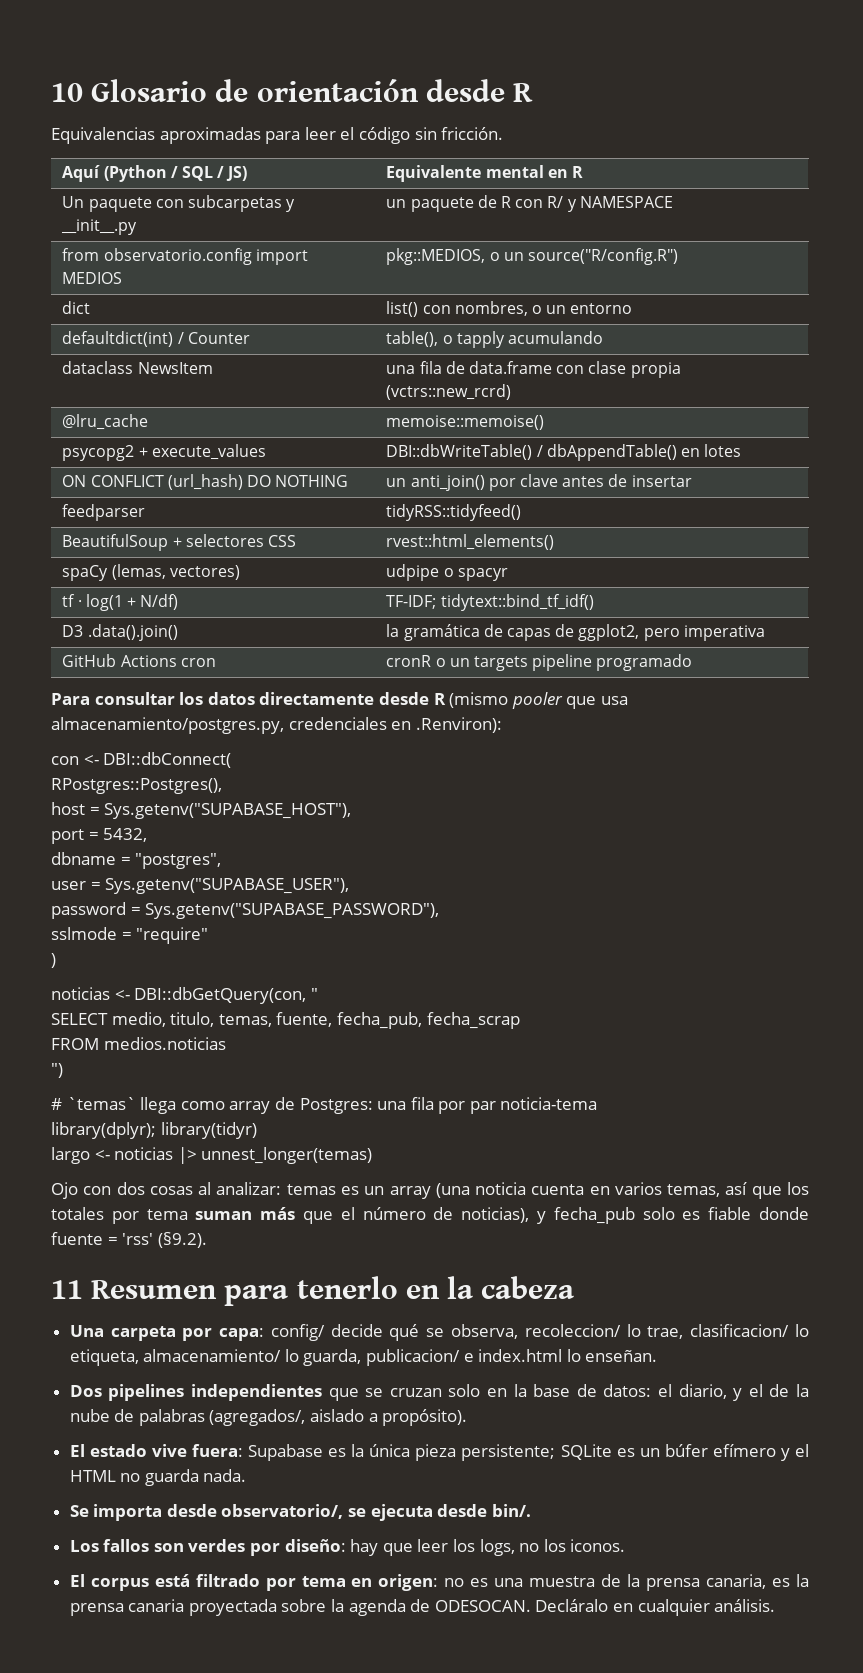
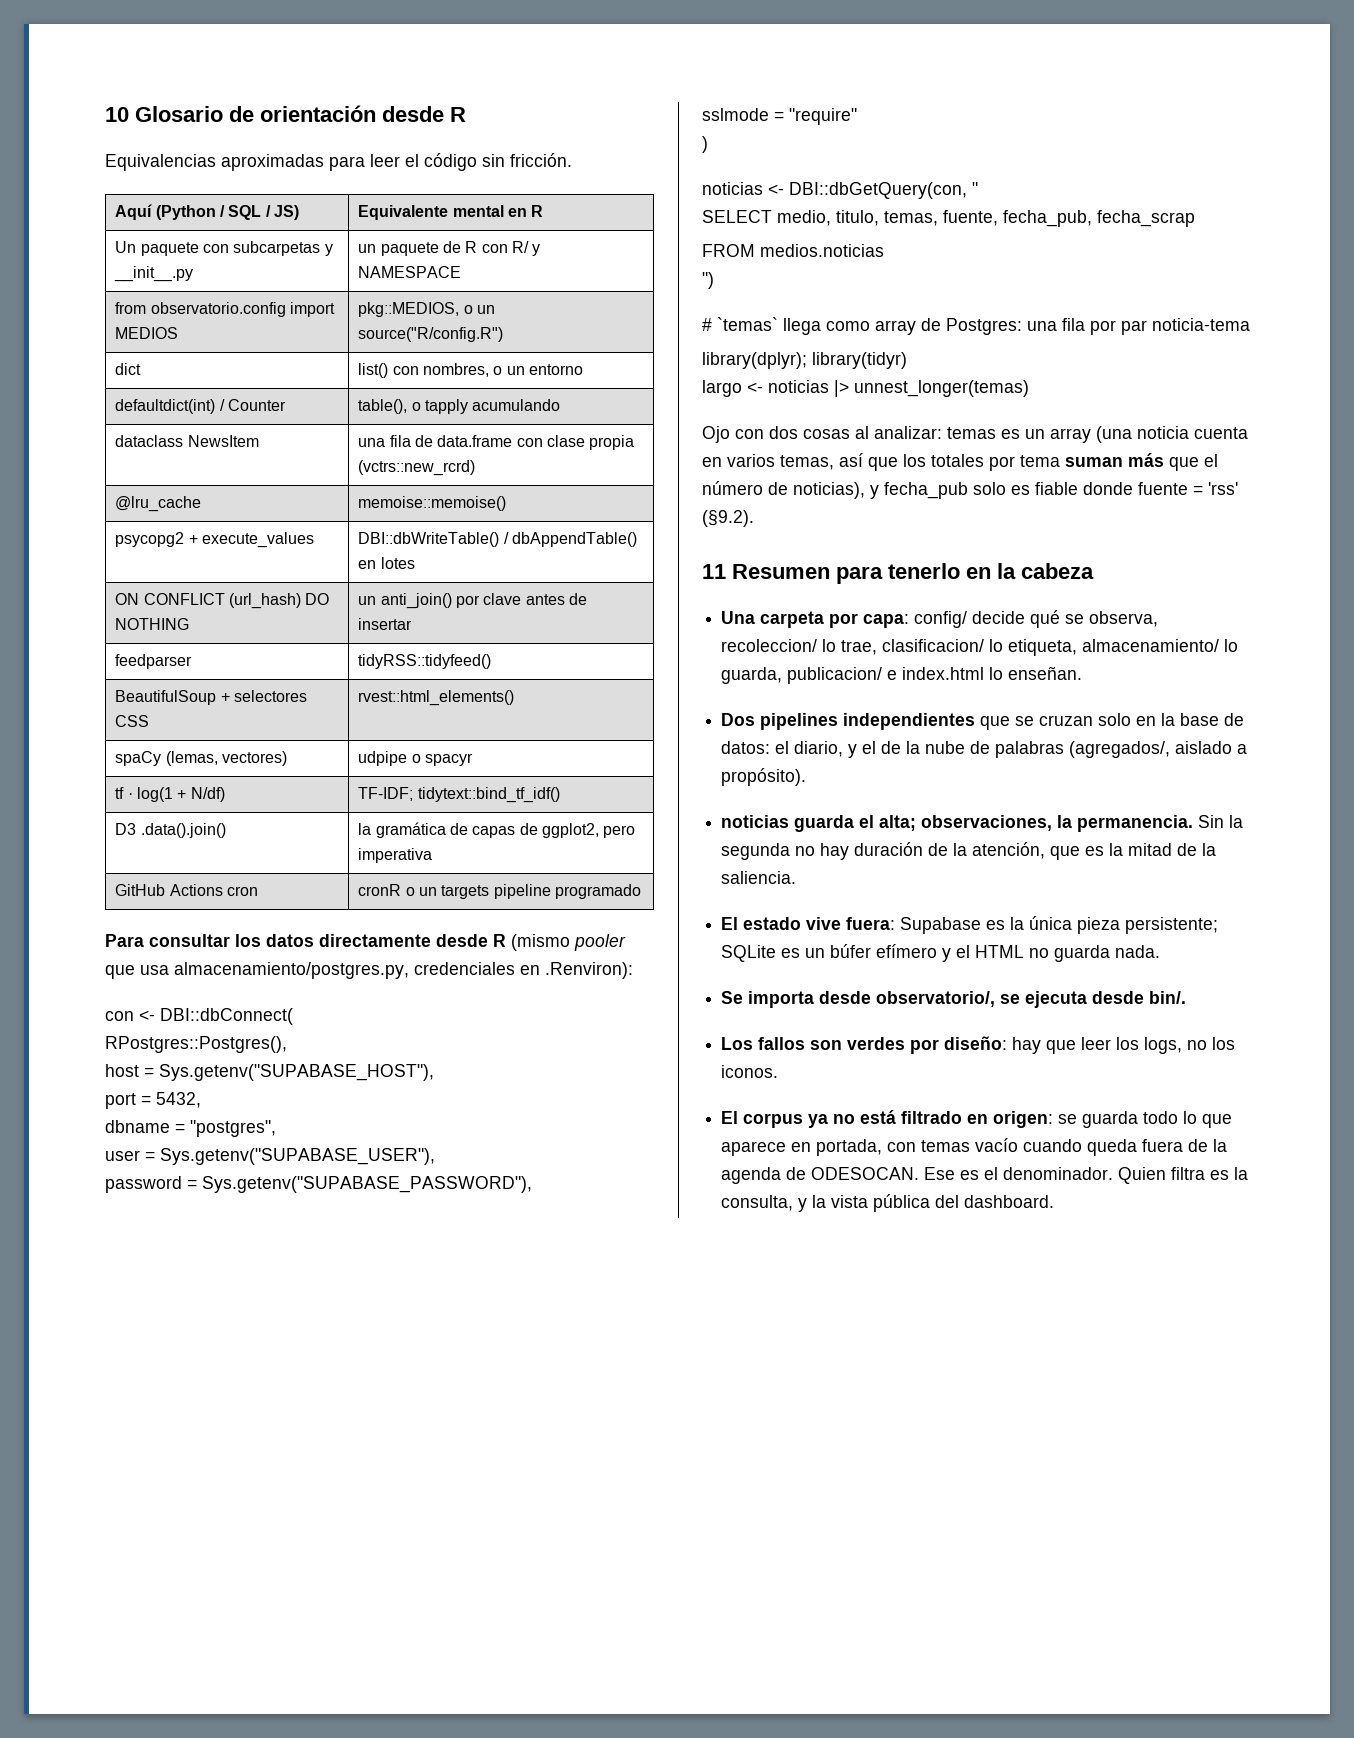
(468, 1417) none -> [721,815,1244,832] [721,842,1217,860] [721,871,797,884] // noticias guarda el alta; observaciones, la permanencia. Sin la segunda no hay duración de la atención, que es la mitad de la saliencia.
[154,1574,809,1591] [69,1599,776,1616] está filtrado por tema en origen: no es una muestra de la prensa canaria, es la prensa canaria proyectada sobre la agenda de ODESOCAN. Decláralo en cualquier análisis. -> [808,1110,1233,1128] [721,1138,1228,1156] [721,1167,1249,1184] [721,1194,1055,1212] ya no está filtrado en origen: se guarda todo lo que aparece en portada, con temas vacío cuando queda fuera de la agenda de ODESOCAN. Ese es el denominador. Quien filtra es la consulta, y la vista pública del dashboard.

